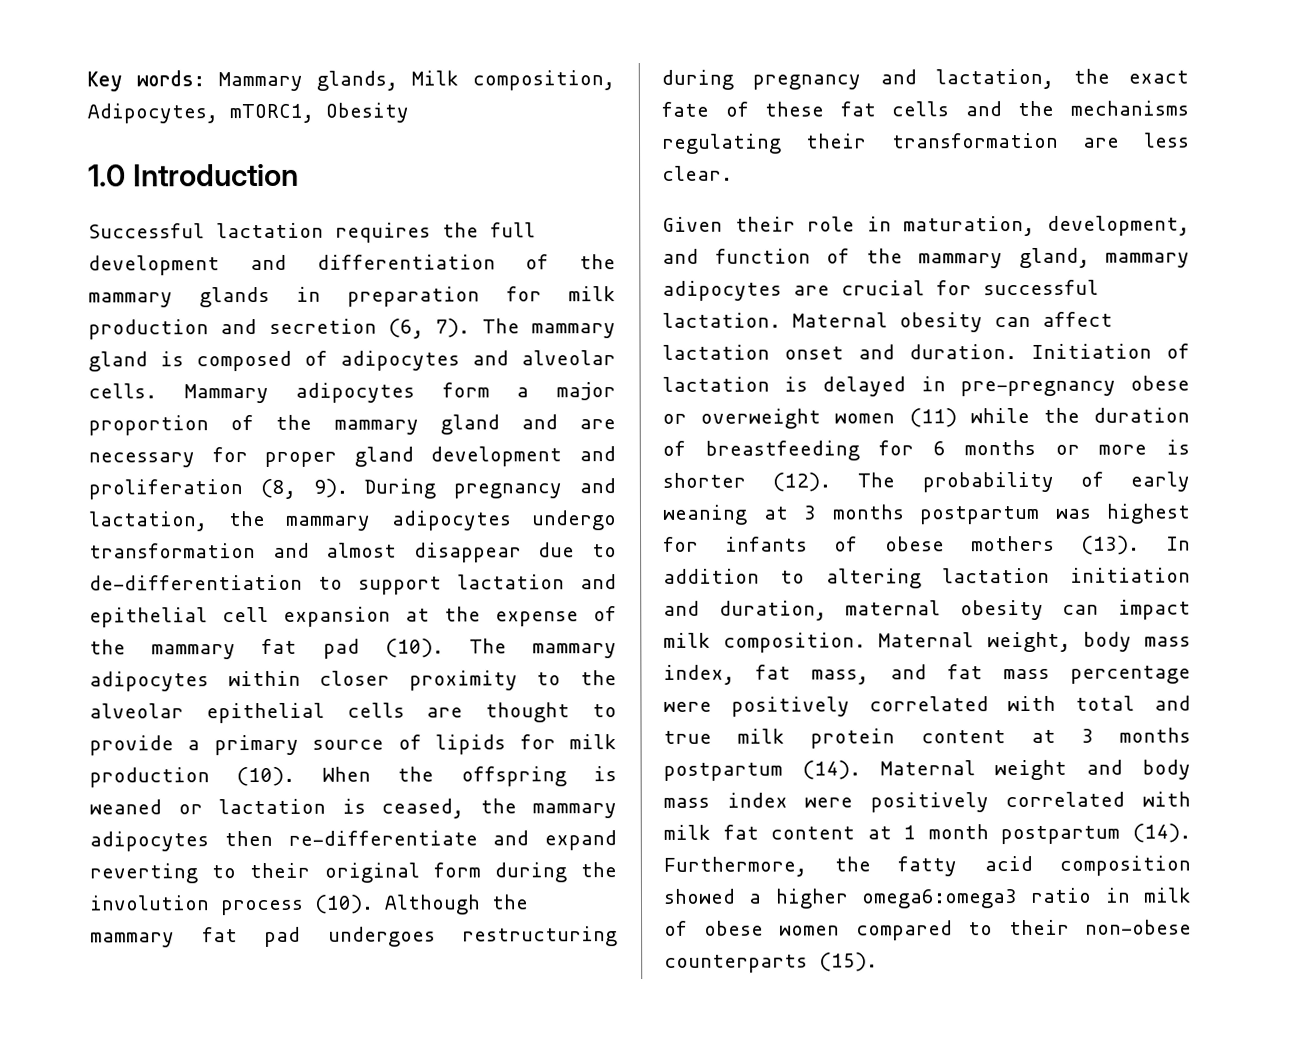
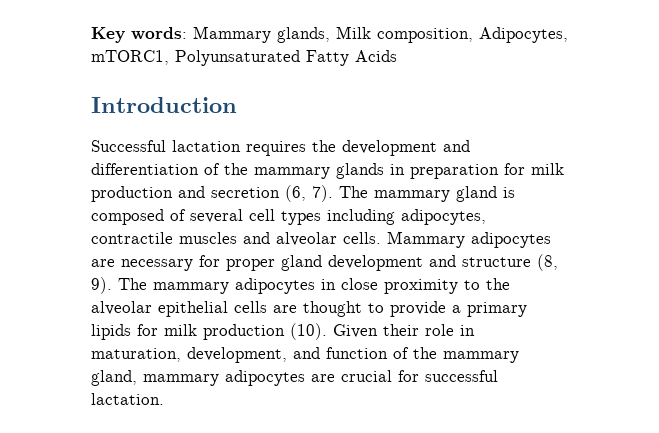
[325,102,409,123] [88,164,126,187] Obesity // 1.0 -> [175,50,397,66] Polyunsaturated Fatty Acids //
[490,222,536,238] full -> (336, 146) none
[340,350,460,371] adipocytes -> [190,209,486,225] [91,232,237,244] several cell types including adipocytes, contractile muscles
[441,382,616,401] [88,414,558,436] form a major proportion of the mammary gland and -> (551, 240) none
[88,479,243,500] proliferation -> [462,257,531,267] structure
[364,478,616,499] [88,510,617,532] [89,542,617,563] [89,574,617,595] [89,606,617,628] [89,638,444,660] During pregnancy and lactation, the mammary adipocytes undergo transformation and almost disappear due to de-differentiation to support lactation and epithelial cell expansion at the expense of the mammary fat pad (10). -> (112, 285) none
[227,670,391,687] within closer -> [321,278,378,290] in close
[312,734,422,750] source of -> (527, 309) none
[321,766,617,787] [89,798,617,819] [89,830,617,852] [89,862,617,884] [89,894,529,916] [90,926,618,948] [661,68,1189,90] [661,100,1189,117] [661,132,1190,154] [662,165,733,181] When the offspring is weaned or lactation is ceased, the mammary adipocytes then re-differentiate and expand reverting to their original form during the involution process (10). Although the mammary fat pad undergoes restructuring during pregnancy and lactation, the exact fate of these fat cells and the mechanisms regulating their transformation are less clear. // -> (327, 331) none
[792,311,1113,333] [662,343,1190,360] [662,375,1190,397] [662,407,1190,429] [662,439,1190,461] [662,471,1190,493] [662,503,1191,525] [663,535,1191,555] [663,567,1191,589] [663,599,1191,621] [663,631,1191,653] [663,664,1191,685] [663,695,1191,717] [663,727,1191,749] [663,759,1191,781] [663,791,1191,813] [663,823,1191,845] [663,855,1191,877] [663,887,1191,909] [664,919,1192,941] [664,952,878,973] Maternal obesity can affect lactation onset and duration. Initiation of lactation is delayed in pre-pregnancy obese or overweight women (11) while the duration of breastfeeding for 6 months or more is shorter (12). The probability of early weaning at 3 months postpartum was highest for infants of obese mothers (13). In addition to altering lactation initiation and duration, maternal obesity can impact milk composition. Maternal weight, body mass index, fat mass, and fat mass percentage were positively correlated with total and true milk protein content at 3 months postpartum (14). Maternal weight and body mass index were positively correlated with milk fat content at 1 month postpartum (14). Furthermore, the fatty acid composition showed a higher omega6:omega3 ratio in milk of obese women compared to their non-obese counterparts (15). -> (164, 399) none

